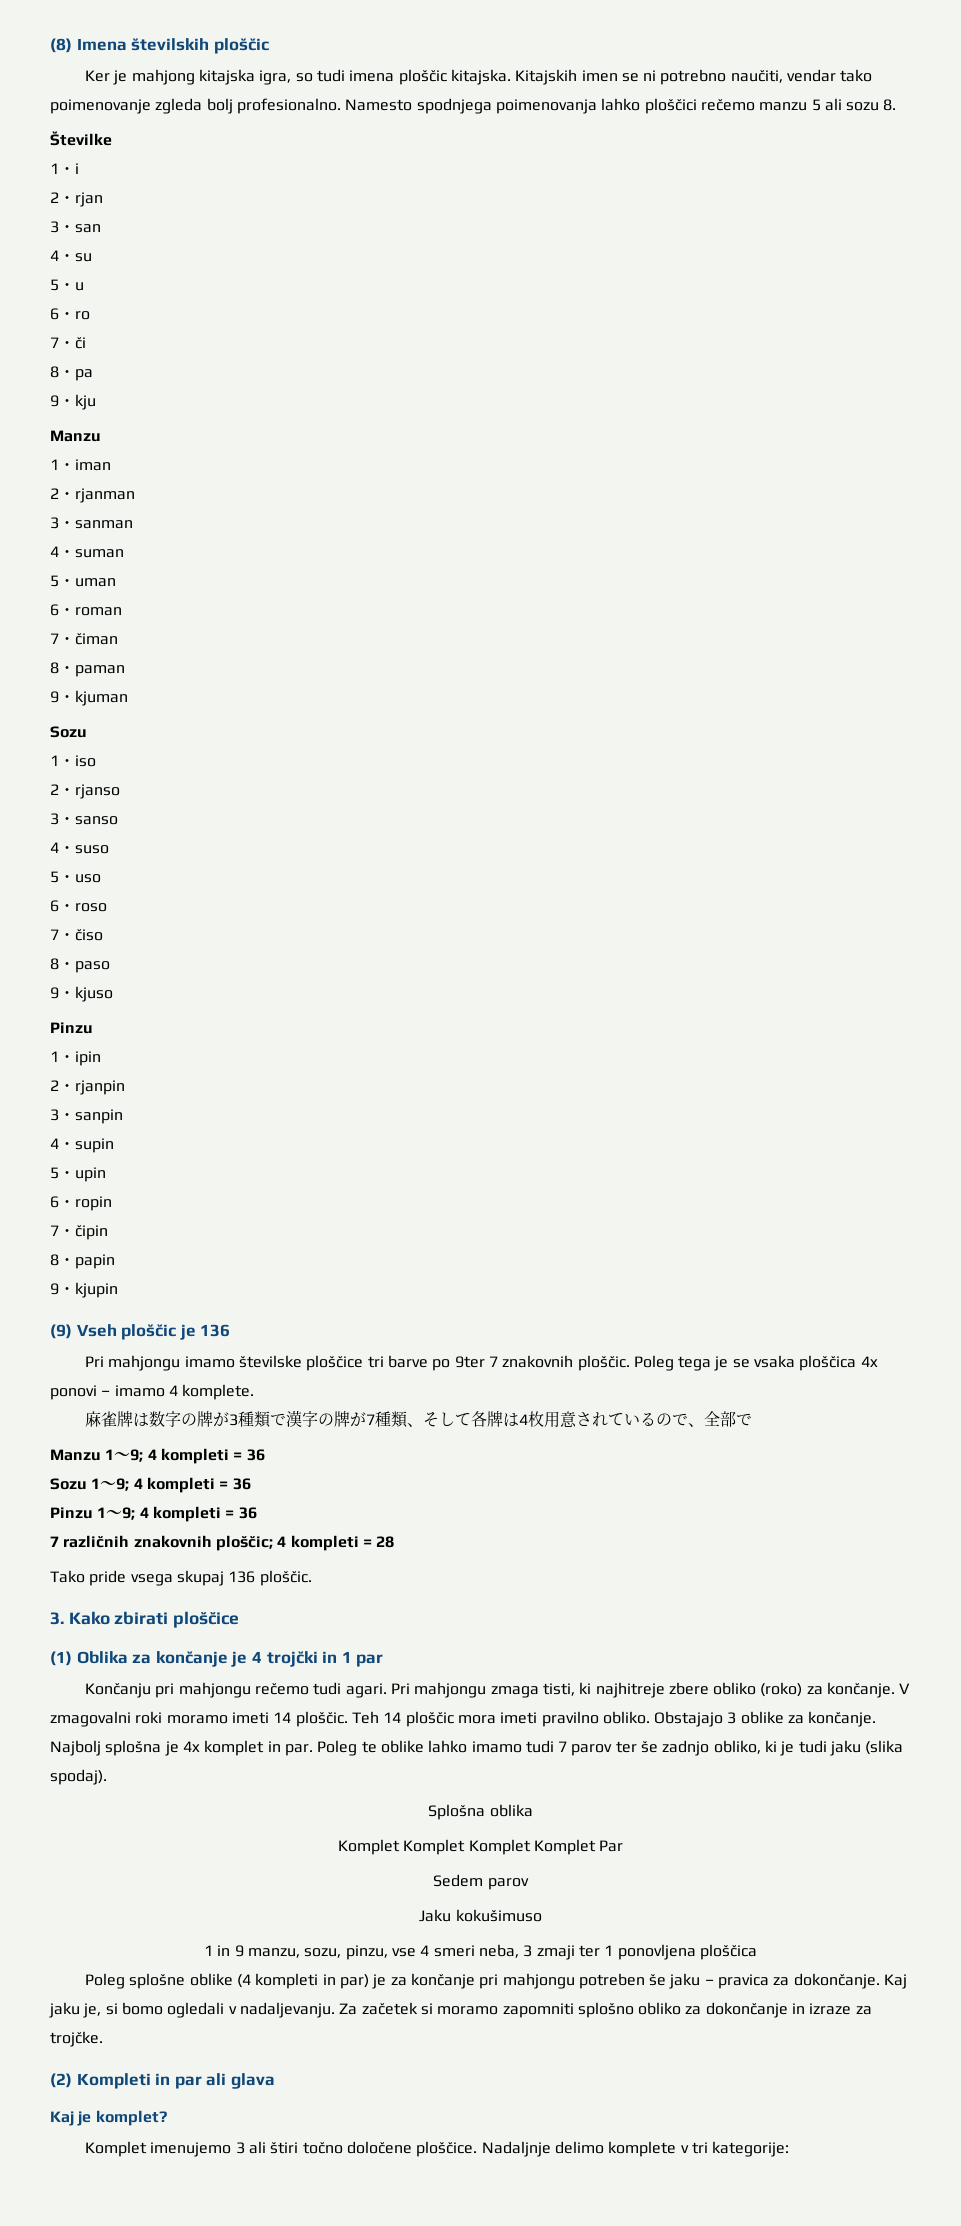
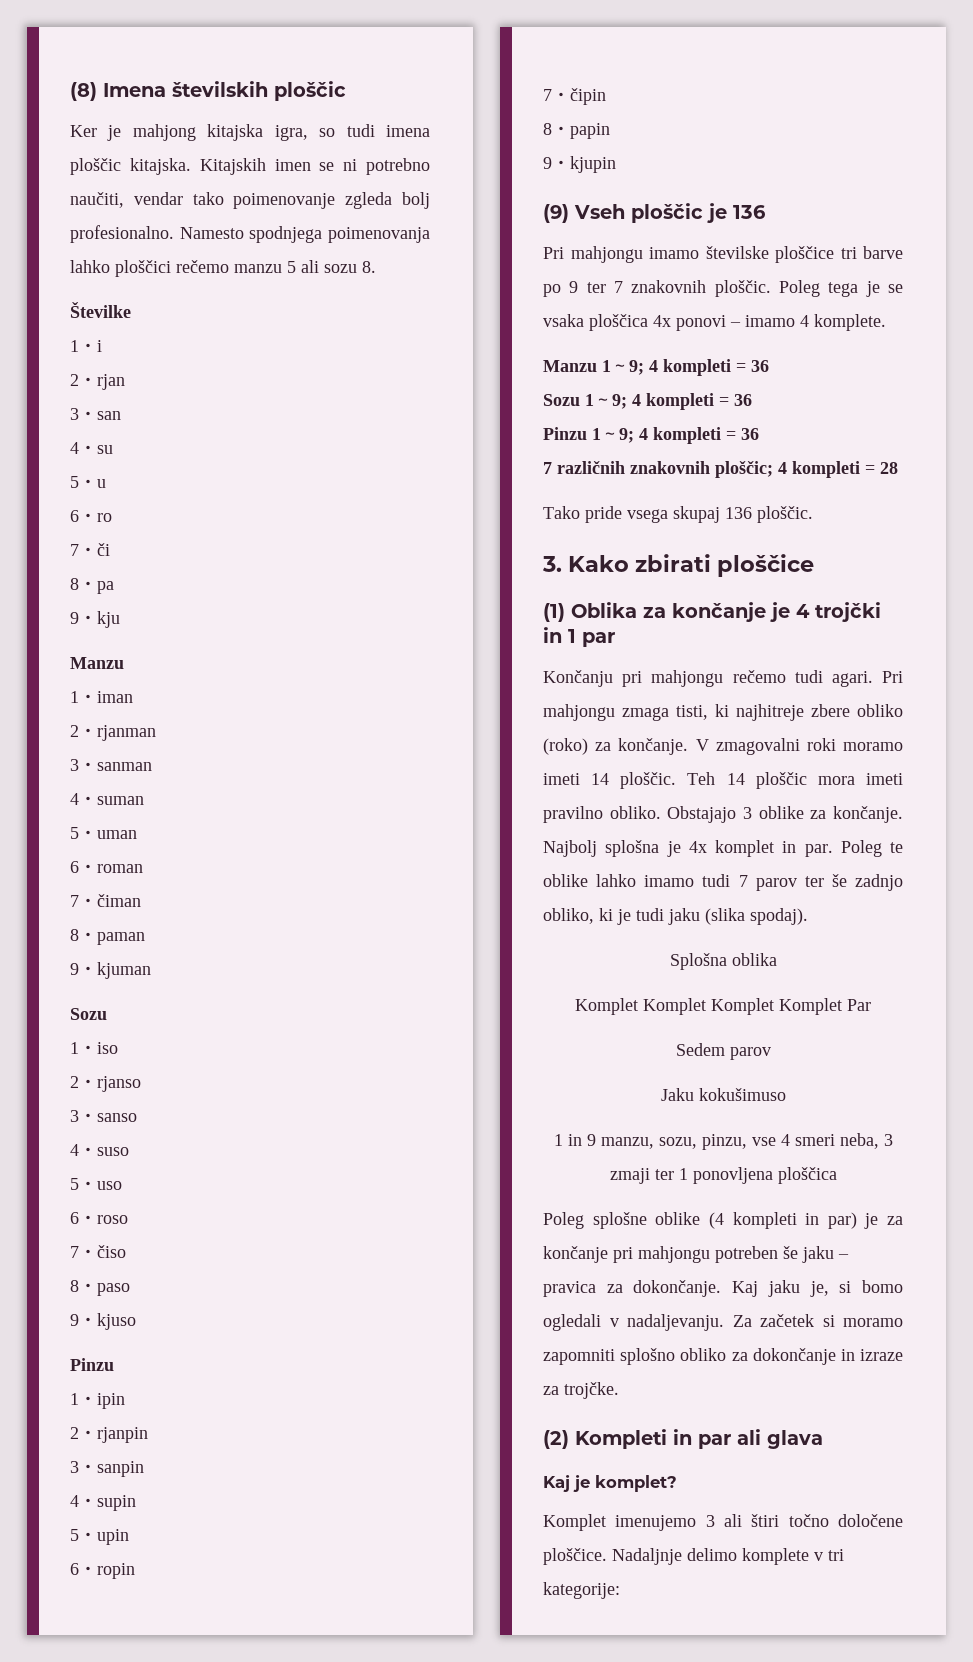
[454,1356,485,1368] 9ter -> [569,281,606,293] 9 ter
[84,1410,752,1428] // 麻雀牌は数字の牌が3種類で漢字の牌が7種類、そして各牌は4枚用意されているので、全部で -> (886, 322) none

